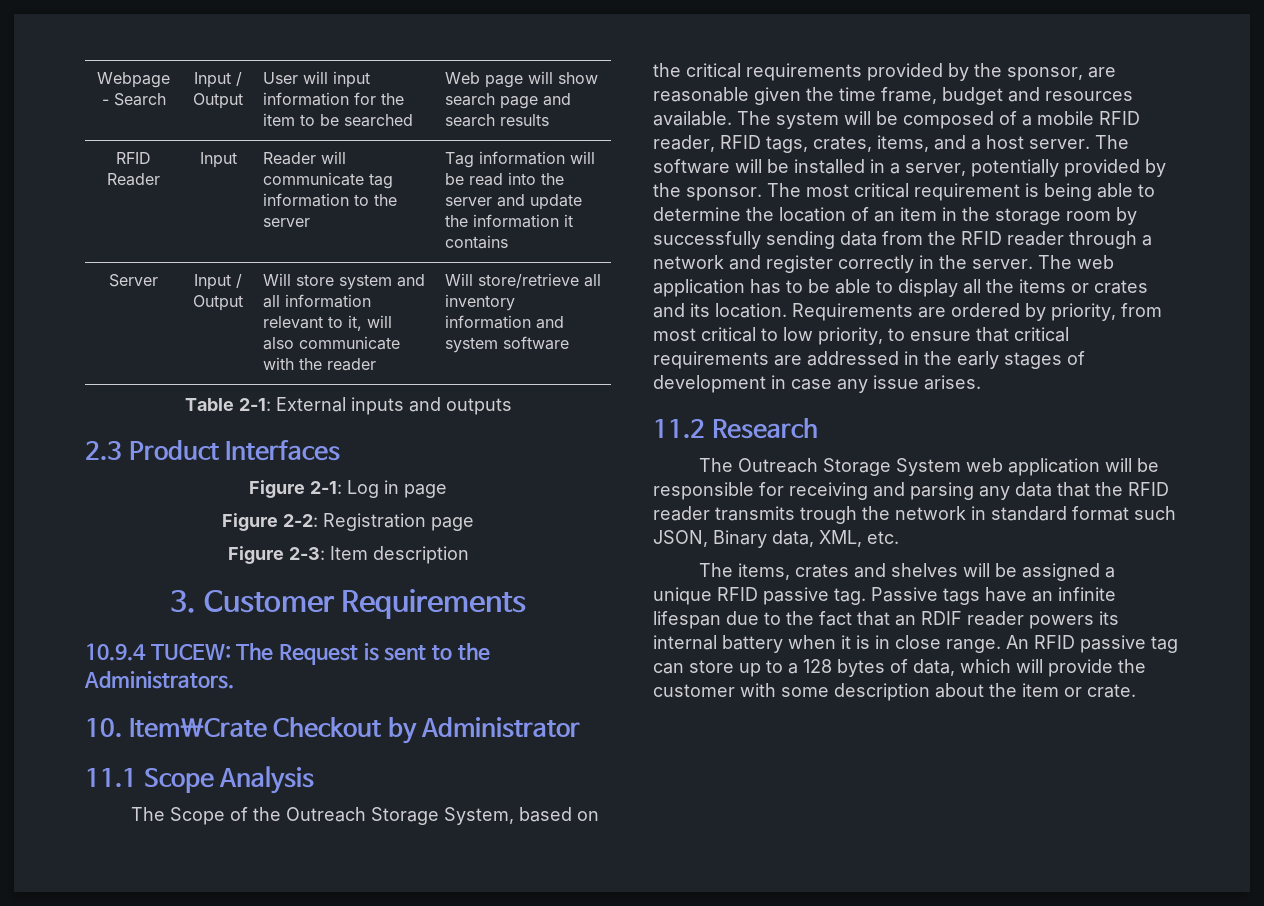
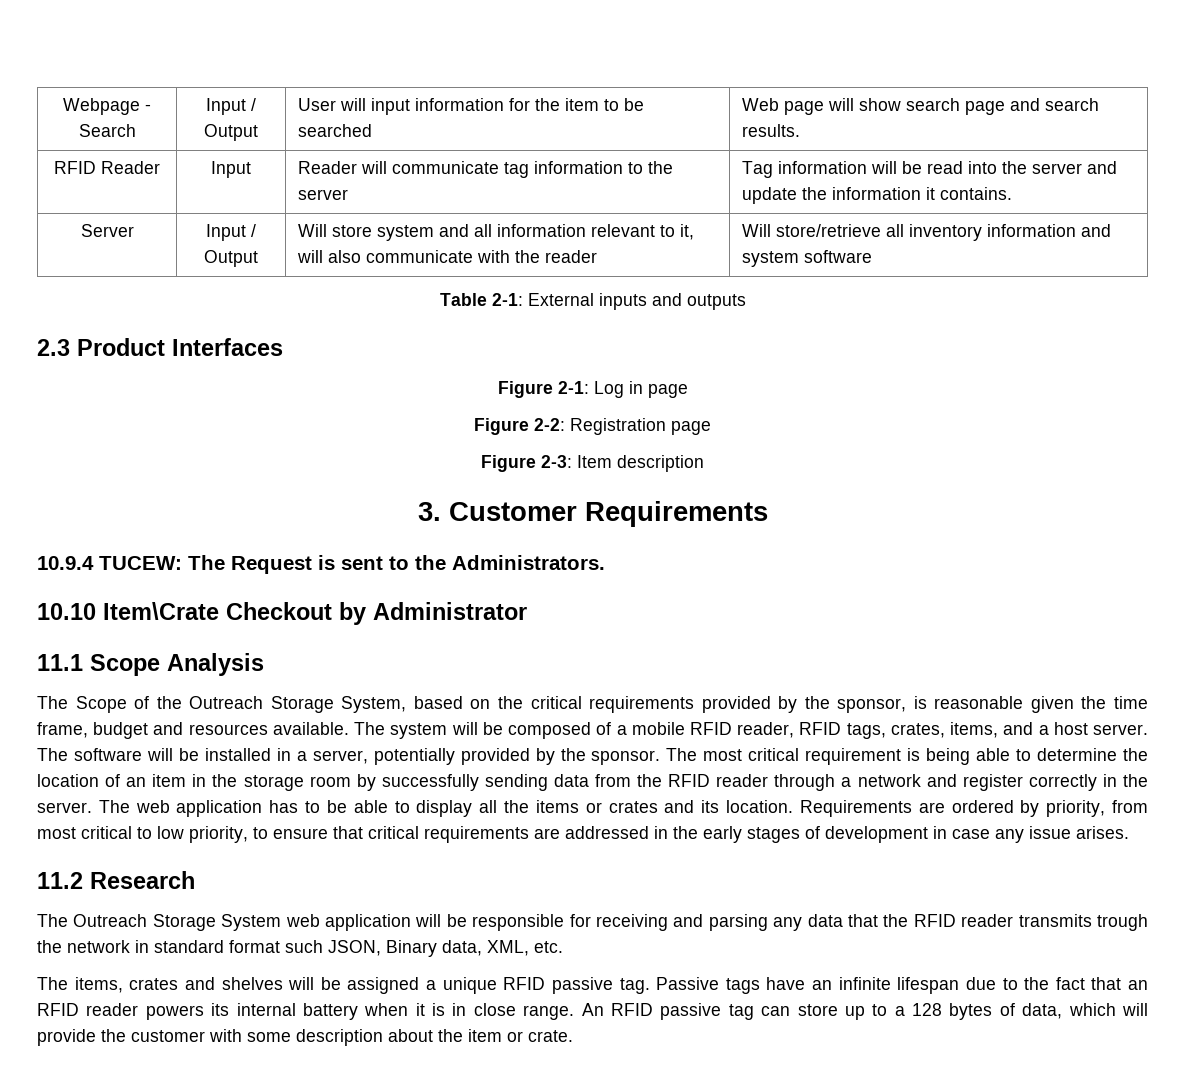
[500,114,550,126] results -> [741,124,800,137] results.
[445,235,509,249] contains -> [939,187,1012,200] contains.
[85,718,122,738] 10. -> [37,603,96,620] 10.10
[1088,67,1116,78] are -> [913,696,927,709] is
[921,611,962,625] RDIF -> [37,1003,79,1016] RFID

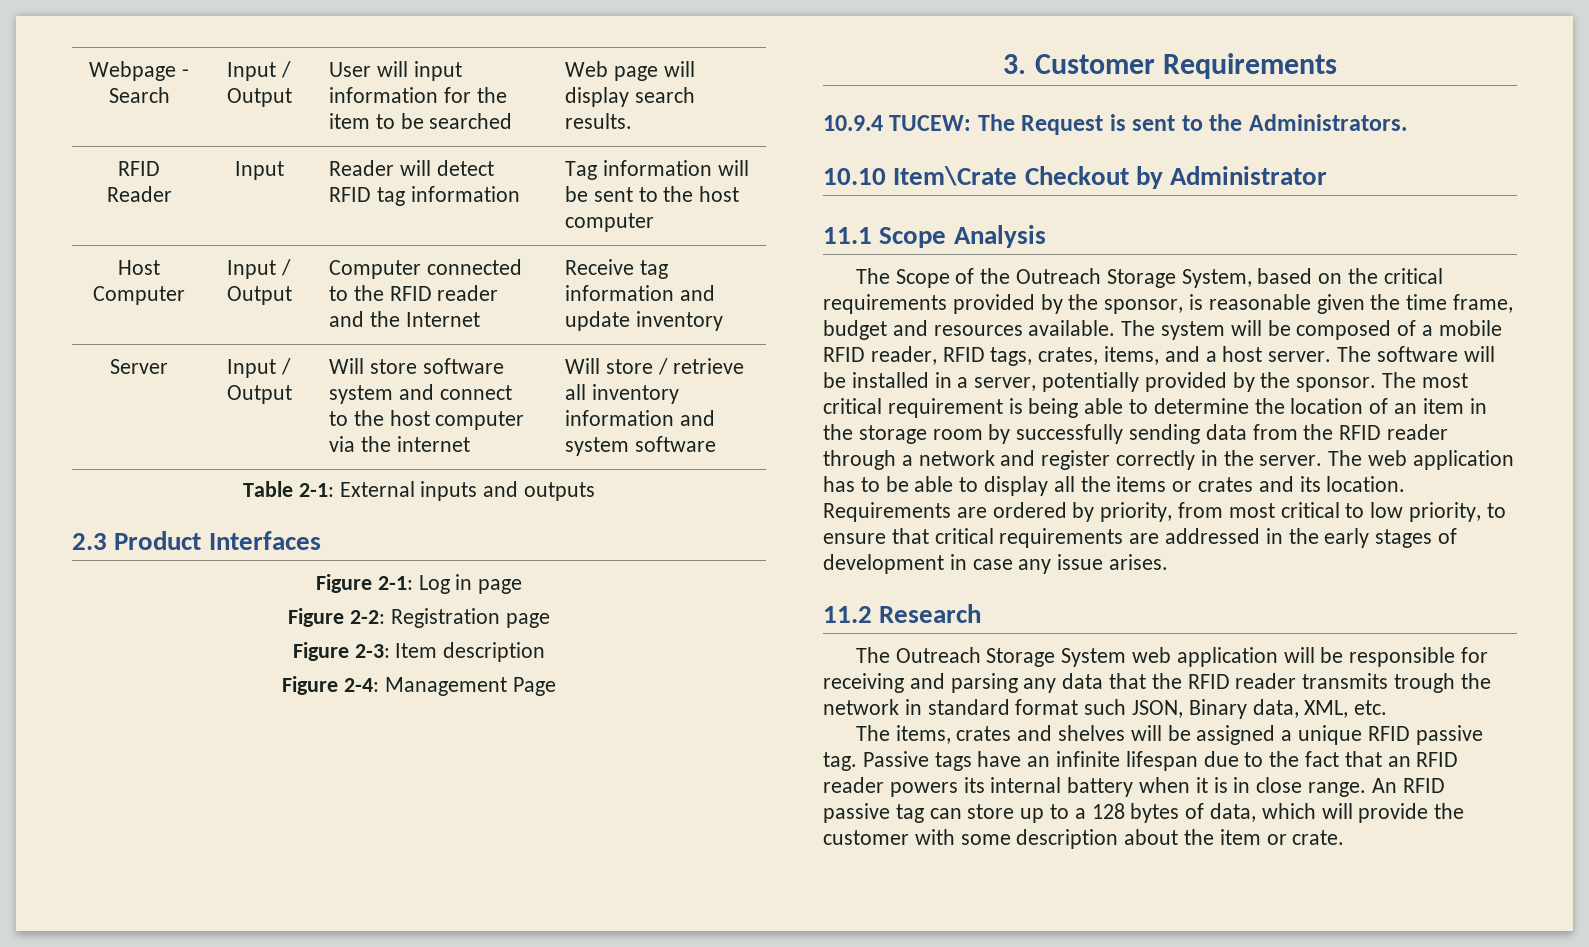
[858,98,1040,115] show search page and -> [565,87,630,107] display
[391,161,673,178] [297,189,348,200] communicate tag information to the server -> [436,160,494,176] [329,186,520,206] detect RFID tag information
[926,161,1117,174] [741,187,1012,204] read into the server and update the information it contains. -> [593,186,740,202] [565,213,655,232] [118,260,160,275] [93,286,185,305] [227,259,291,279] [226,286,292,305] [329,259,522,279] [329,285,499,301] [329,311,480,327] [565,259,668,279] [565,285,715,301] [565,311,723,331] sent to the host computer // Host Computer | Input / Output | Computer connected to the RFID reader and the Internet | Receive tag information and update inventory
(372, 231) none -> [422,358,504,374] software
[473,224,694,240] [296,250,597,263] [741,224,881,237] all information relevant to it, will also communicate with the reader | Will store/retrieve -> [439,385,512,400] [329,410,525,430] [329,436,470,452] [565,358,745,375] connect to the host computer via the internet | Will store / retrieve
(704, 463) none -> [282,676,556,696] // Figure 2-4: Management Page

